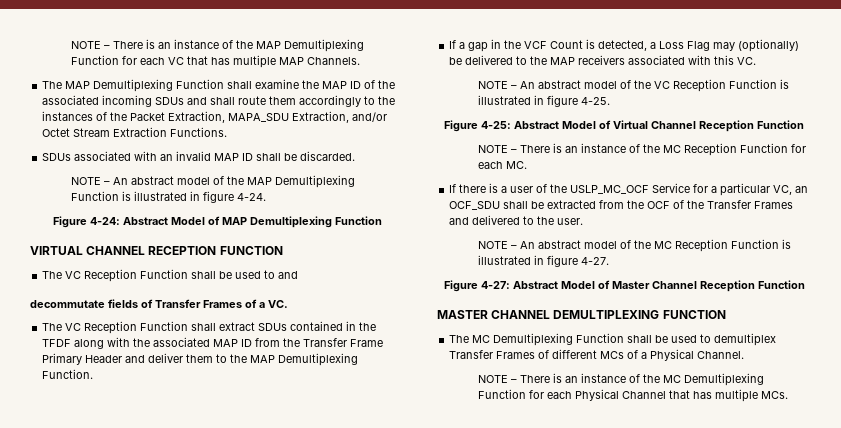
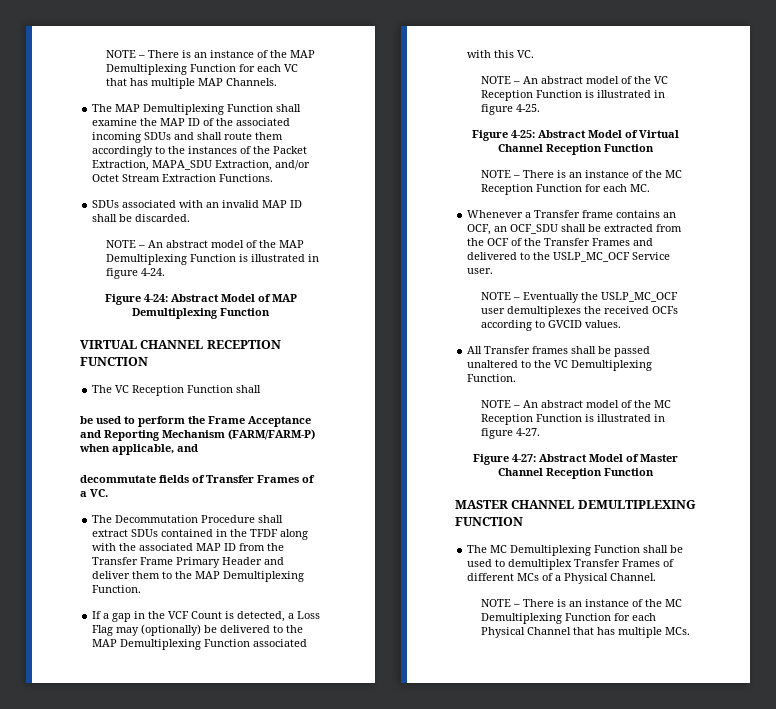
[219,270,276,279] be used to -> [80,416,311,427] [80,429,315,441] [79,444,174,455] // be used to perform the Frame Acceptance and Reporting Mechanism (FARM/FARM-P) when applicable,
[65,321,189,334] VC Reception Function -> [115,515,256,523] Decommutation Procedure
[578,55,626,65] receivers -> [120,639,251,650] Demultiplexing Function
[449,183,793,196] If there is a user of the USLP_MC_OCF Service for a particular VC, -> [467,210,677,218] [467,224,492,235] Whenever a Transfer frame contains an OCF,
(555, 220) none -> [553,252,671,262] USLP_MC_OCF Service
(584, 221) none -> [481,292,679,303] [481,306,679,317] [481,320,622,331] [467,346,651,357] [467,360,653,371] [467,374,517,382] // NOTE – Eventually the USLP_MC_OCF user demultiplexes the received OCFs according to GVCID values. // All Transfer frames shall be passed unaltered to the VC Demultiplexing Function.

